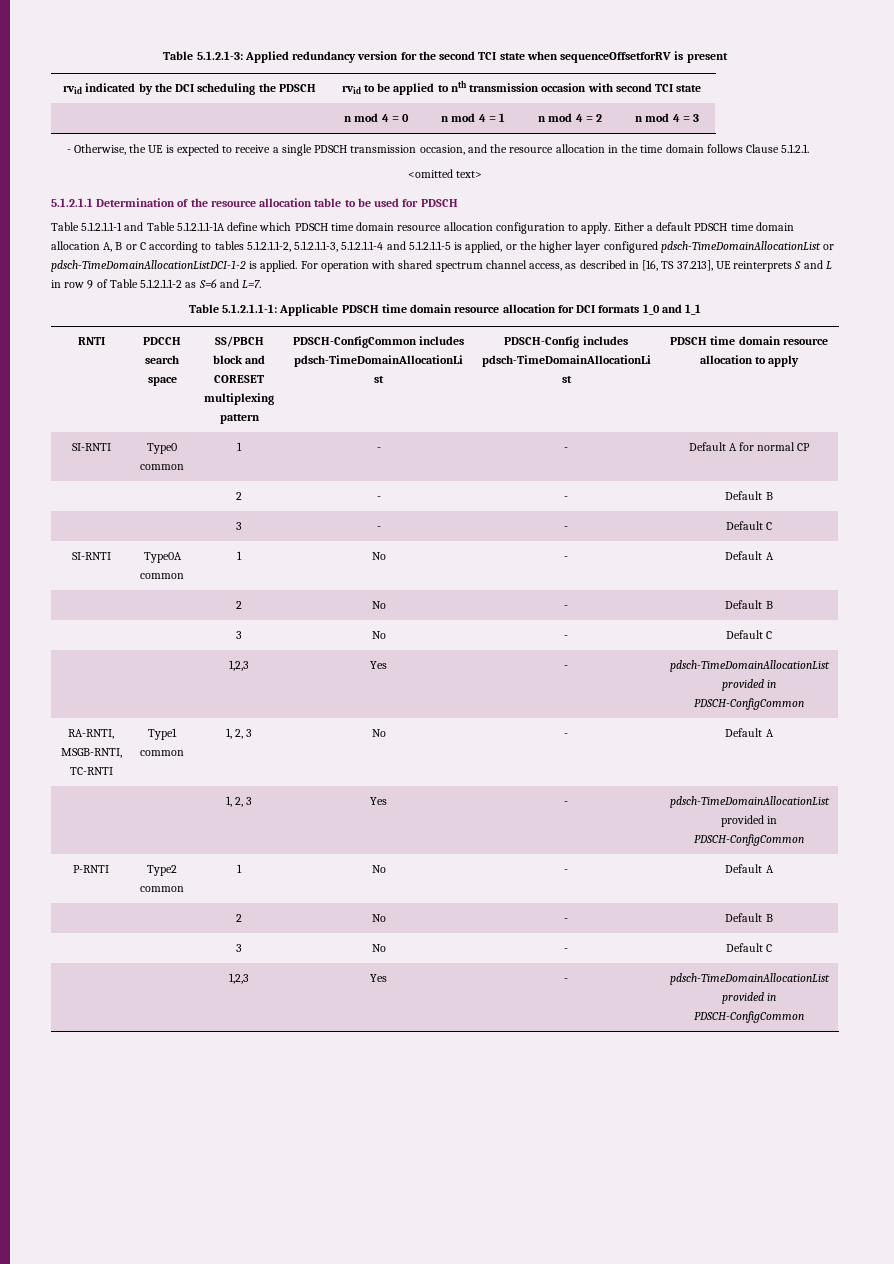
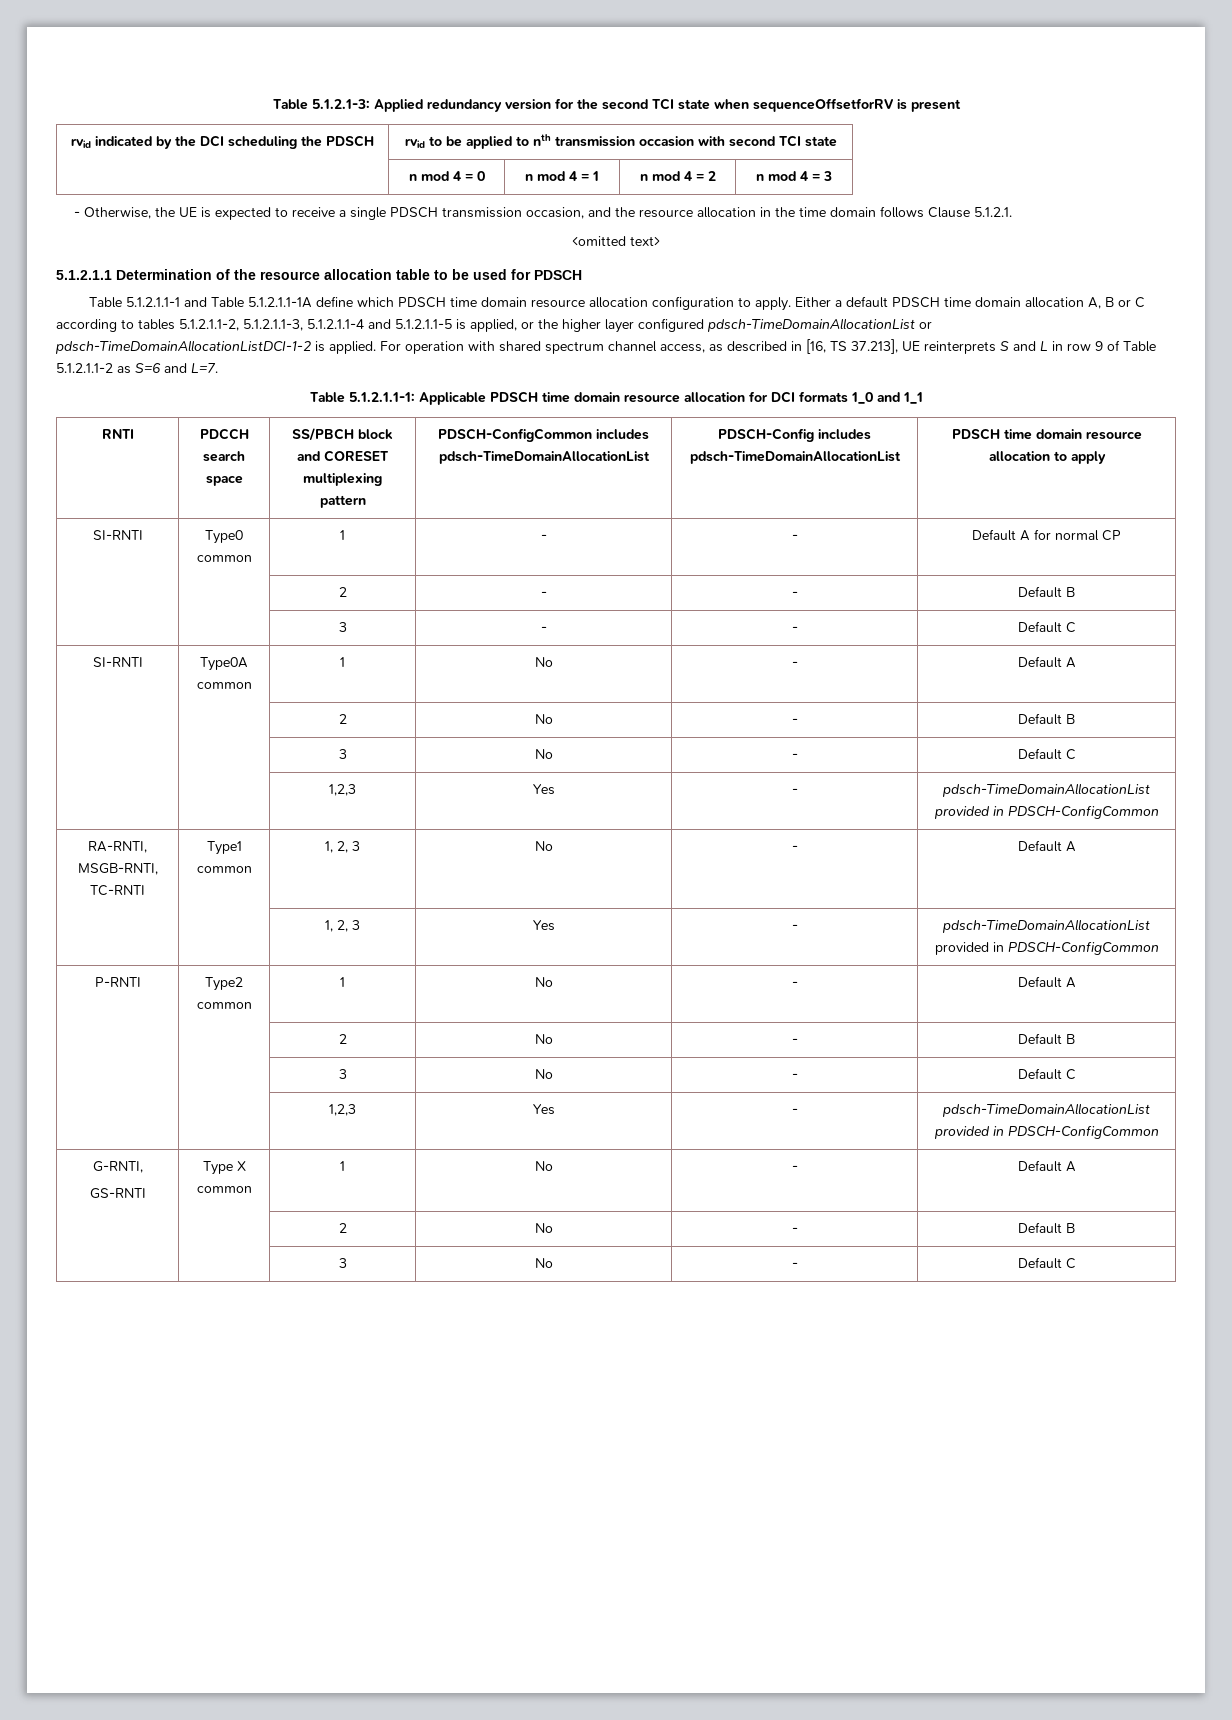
(804, 1017) none -> [92,1161,143,1173] [89,1188,146,1199] [202,1161,246,1175] [196,1186,252,1193] [340,1161,345,1171] [534,1161,553,1171] [791,1165,798,1171] [1017,1160,1076,1172] [338,1223,347,1233] [534,1223,553,1233] [791,1227,798,1233] [1018,1222,1075,1234] [338,1258,347,1268] [534,1258,553,1268] [791,1262,798,1268] [1017,1257,1076,1269] // G-RNTI, // GS-RNTI | Type X common | 1 | No | - | Default A // | | 2 | No | - | Default B // | | 3 | No | - | Default C

